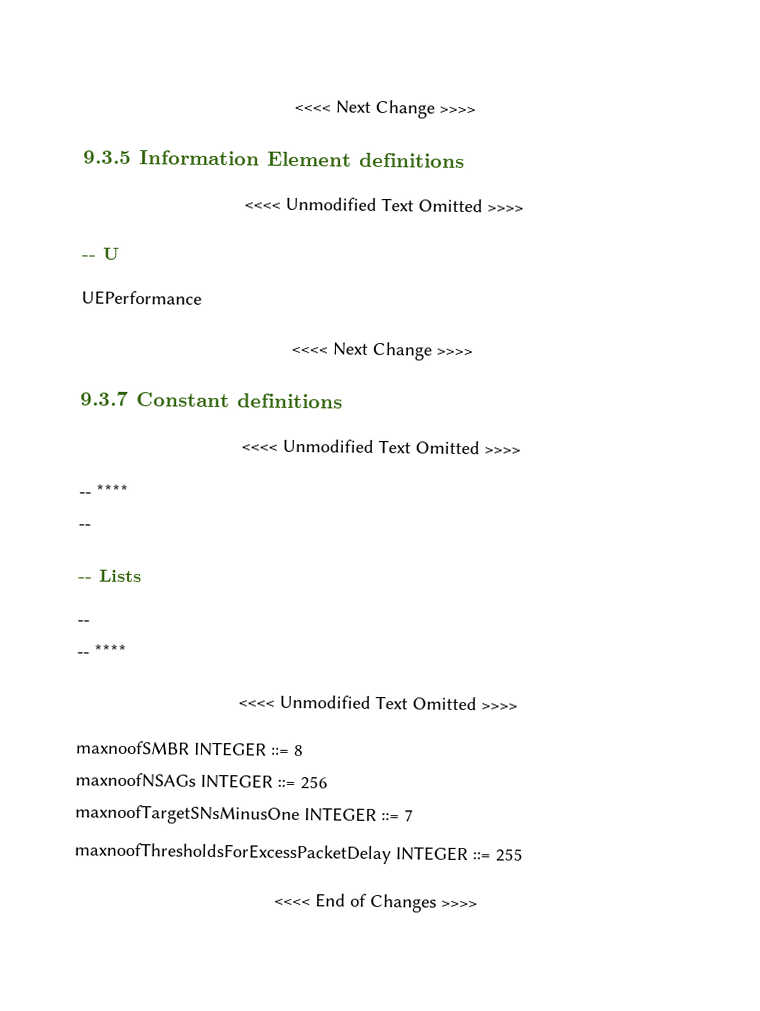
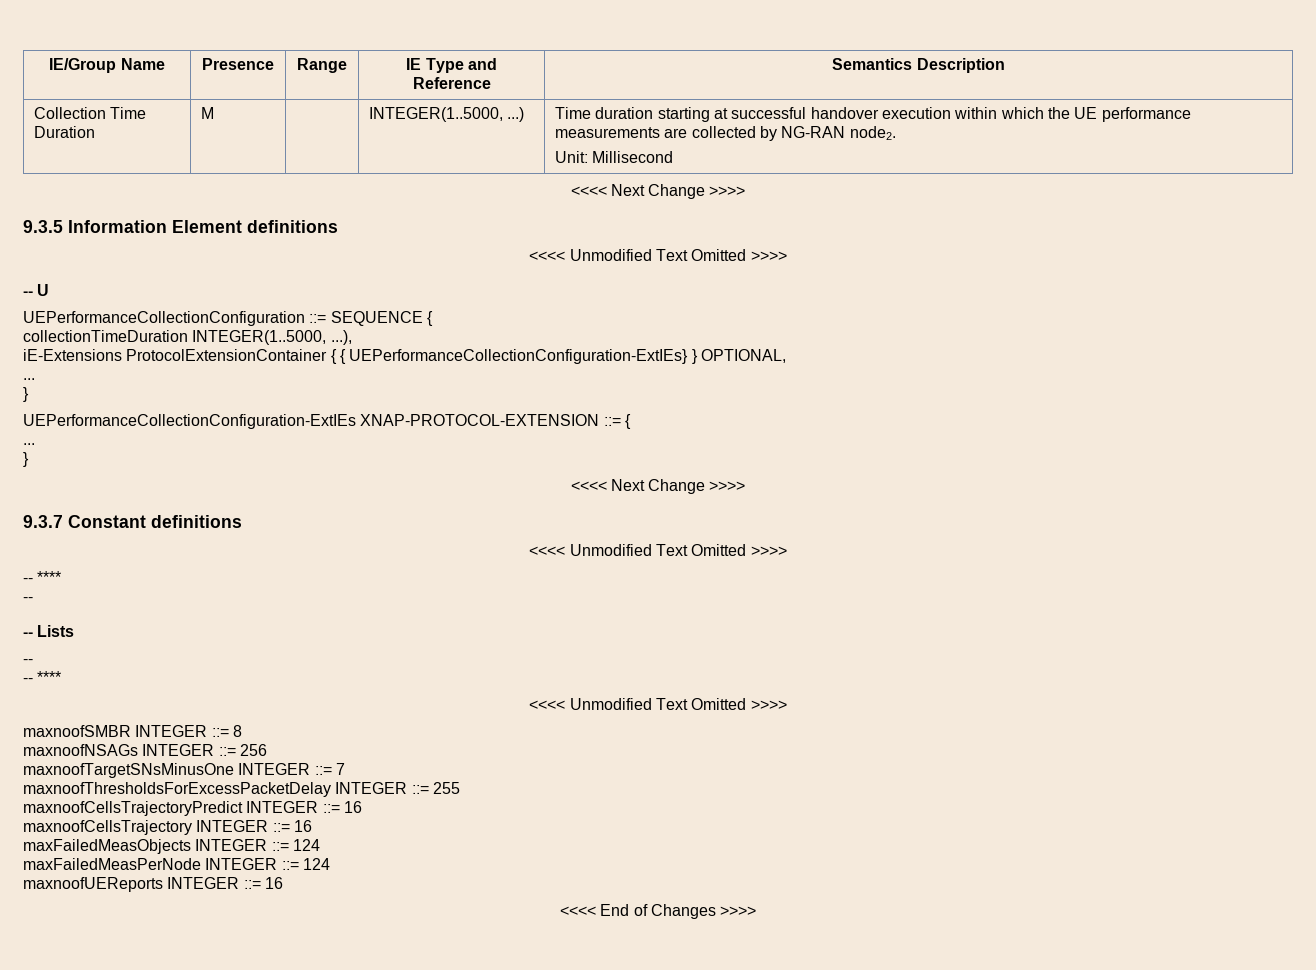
(293, 108) none -> [49,58,165,73] [202,58,274,70] [297,58,347,73] [406,58,497,73] [412,77,491,89] [832,58,1005,73] [34,107,147,119] [34,126,96,138] [201,107,215,119] [369,107,525,122] [555,107,1191,122] [555,126,896,141] [555,151,674,163] IE/Group Name | Presence | Range | IE Type and Reference | Semantics Description // Collection Time Duration | M | | INTEGER(1..5000, ...) | Time duration starting at successful handover execution within which the UE performance measurements are collected by NG-RAN node2. // Unit: Millisecond //
[81,290,202,306] UEPerformance -> [23,311,433,326] [23,330,352,345] [23,349,786,364] [23,378,35,380] [23,387,29,402] [23,414,631,429] [23,443,35,445] [23,452,29,467] UEPerformanceCollectionConfiguration ::= SEQUENCE { // collectionTimeDuration INTEGER(1..5000, ...), // iE-Extensions ProtocolExtensionContainer { { UEPerformanceCollectionConfiguration-ExtIEs} } OPTIONAL, // ... // } // UEPerformanceCollectionConfiguration-ExtIEs XNAP-PROTOCOL-EXTENSION ::= { // ... // }
(523, 855) none -> [23,801,362,816] [23,820,312,835] [23,839,320,854] [23,858,330,870] [23,877,283,892] // maxnoofCellsTrajectoryPredict INTEGER ::= 16 // maxnoofCellsTrajectory INTEGER ::= 16 // maxFailedMeasObjects INTEGER ::= 124 // maxFailedMeasPerNode INTEGER ::= 124 // maxnoofUEReports INTEGER ::= 16

